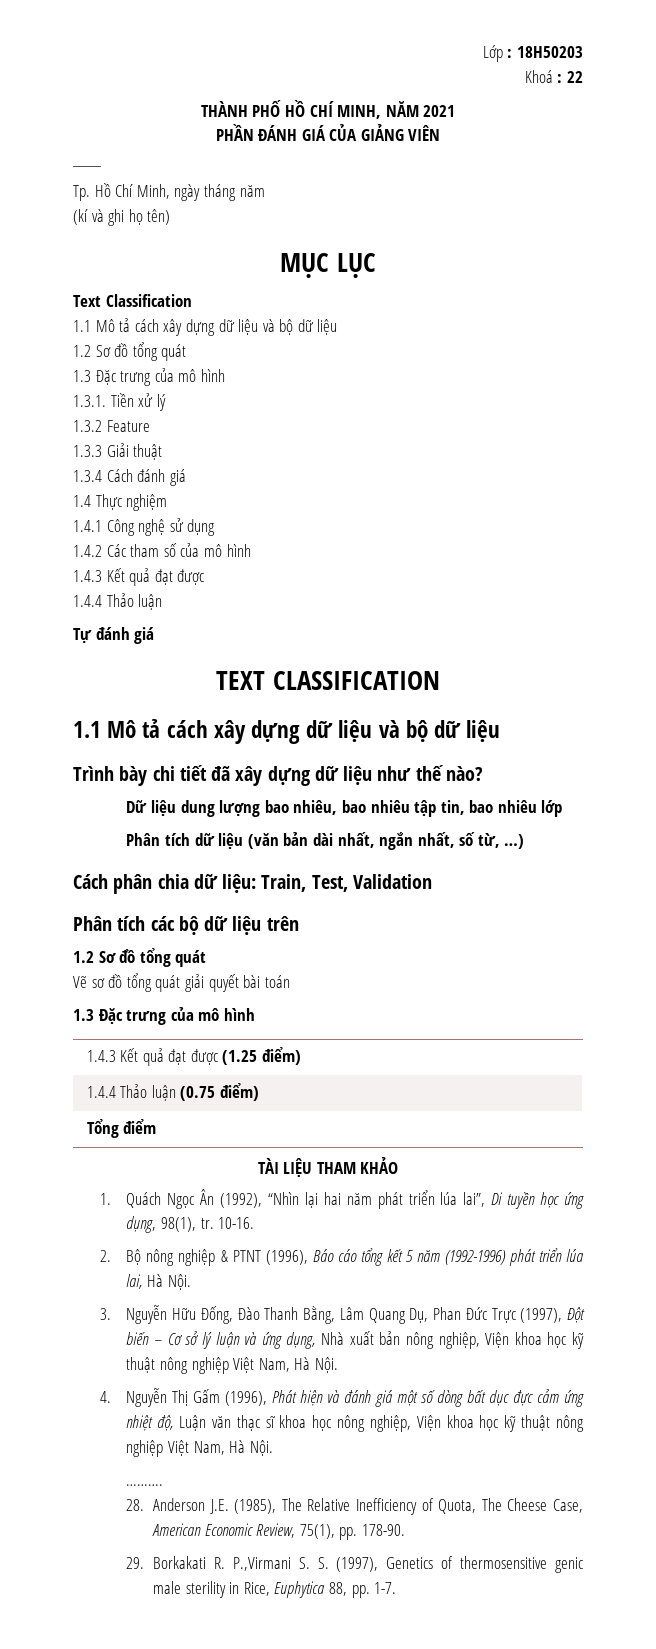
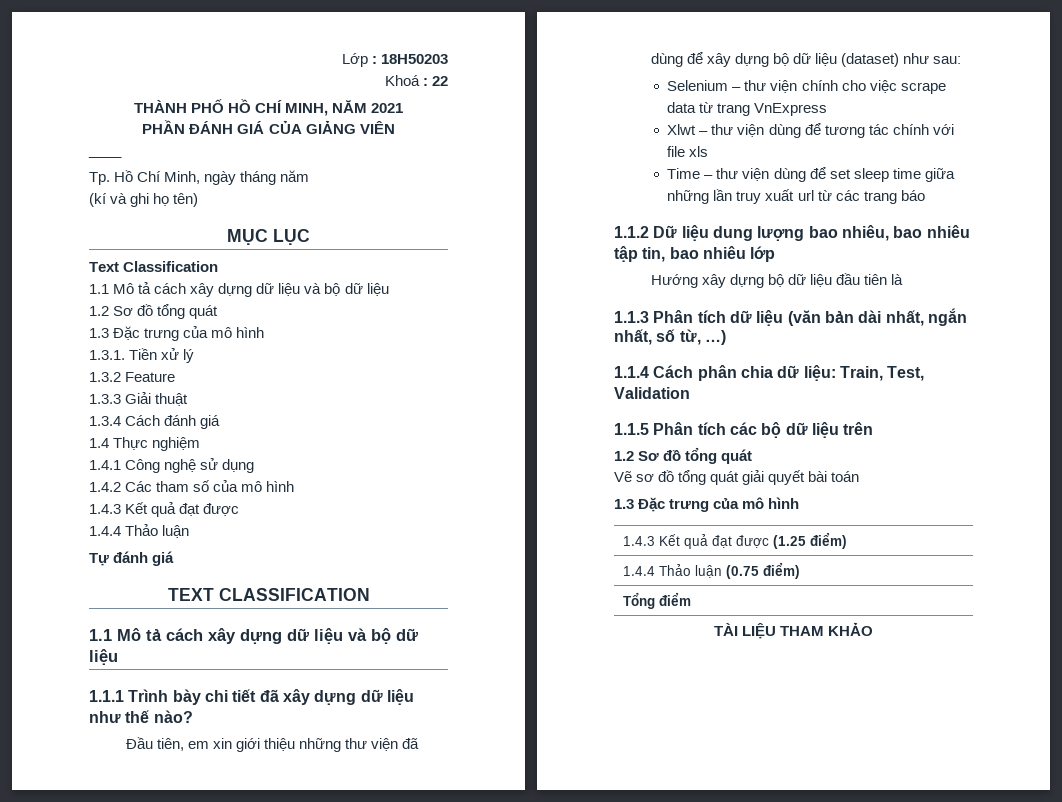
(501, 731) none -> [89,690,124,702] 1.1.1
(483, 773) none -> [125,737,420,752] [650,52,962,67] [667,80,946,94] [667,102,828,116] [667,123,954,138] [667,146,709,157] [667,167,955,182] [667,189,925,204] [614,226,649,238] Đầu tiên, em xin giới thiệu những thư viện đã dùng để xây dựng bộ dữ liệu (dataset) như sau: // Selenium – thư viện chính cho việc scrape data từ trang VnExpress // Xlwt – thư viện dùng để tương tác chính với file xls // Time – thư viện dùng để set sleep time giữa những lần truy xuất url từ các trang báo // 1.1.2
(563, 808) none -> [650,273,904,288] [614,311,649,323] Hướng xây dựng bộ dữ liệu đầu tiên là // 1.1.3
(525, 841) none -> [614,366,649,378] 1.1.4
(432, 881) none -> [614,423,649,435] 1.1.5
[99,1189,584,1209] [126,1216,255,1233] [99,1248,584,1266] [126,1274,191,1290] [99,1305,585,1324] [126,1331,584,1349] [126,1357,338,1374] [99,1388,585,1407] [126,1415,584,1432] [126,1440,273,1457] [126,1484,164,1486] [126,1498,584,1515] [152,1523,406,1540] [126,1556,583,1573] [153,1581,397,1598] // 1. Quách Ngọc Ân (1992), “Nhìn lại hai năm phát triển lúa lai”, Di tuyền học ứng dụng, 98(1), tr. 10-16. // 2. Bộ nông nghiệp & PTNT (1996), Báo cáo tổng kết 5 năm (1992-1996) phát triển lúa lai, Hà Nội. // 3. Nguyễn Hữu Đống, Đào Thanh Bằng, Lâm Quang Dụ, Phan Đức Trực (1997), Đột biến – Cơ sở lý luận và ứng dụng, Nhà xuất bản nông nghiệp, Viện khoa học kỹ thuật nông nghiệp Việt Nam, Hà Nội. // 4. Nguyễn Thị Gấm (1996), Phát hiện và đánh giá một số dòng bất dục đực cảm ứng nhiệt độ, Luận văn thạc sĩ khoa học nông nghiệp, Viện khoa học kỹ thuật nông nghiệp Việt Nam, Hà Nội. // ………. // 28. Anderson J.E. (1985), The Relative Inefficiency of Quota, The Cheese Case, American Economic Review, 75(1), pp. 178-90. // 29. Borkakati R. P.,Virmani S. S. (1997), Genetics of thermosensitive genic male sterility in Rice, Euphytica 88, pp. 1-7. -> (874, 629) none

